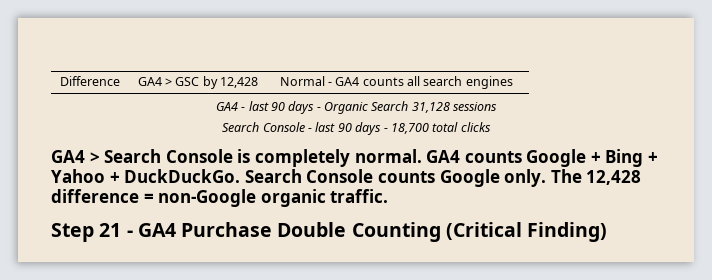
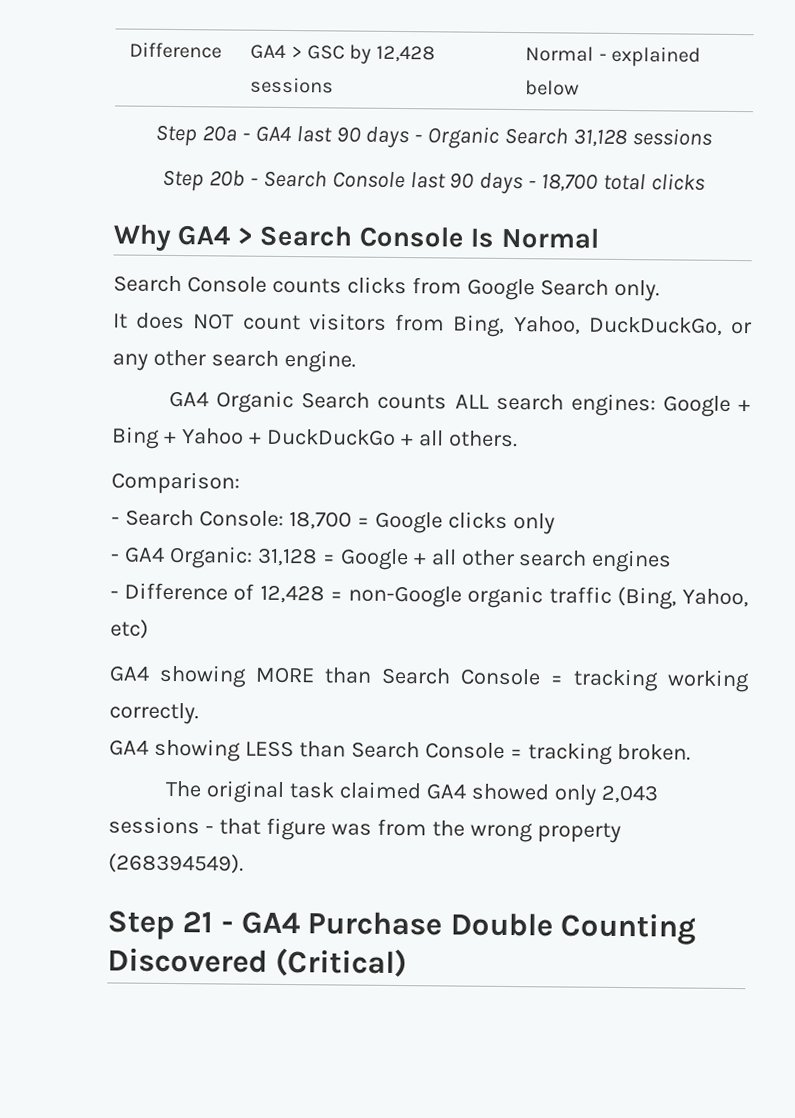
(259, 82) none -> [250,77,335,94] sessions
[335,76,513,89] [215,102,246,111] GA4 counts all search engines // GA4 - -> [611,46,702,67] [525,80,581,96] [154,124,292,147] explained below // Step 20a - GA4
[222,122,313,132] Search Console - -> [161,169,405,192] Step 20b - Search Console
(491, 127) none -> [113,224,171,251] Why
[237,149,522,167] is completely normal. GA4 counts -> [470,227,599,249] [113,275,660,302] [113,312,752,337] [112,349,356,373] [169,390,656,417] Is Normal // Search Console counts clicks from Google Search only. // It does NOT count visitors from Bing, Yahoo, DuckDuckGo, or any other search engine. // GA4 Organic Search counts ALL search engines:
[124,169,642,187] [51,189,389,207] DuckDuckGo. Search Console counts Google only. The 12,428 difference = non-Google organic traffic. -> [266,428,518,448] [111,471,240,495] [111,509,555,535] [110,545,673,573] [110,582,749,610] [110,619,149,639] [109,664,750,693] [109,702,199,725] [109,738,691,765] [165,780,658,806] [108,816,621,843] [108,853,244,874] DuckDuckGo + all others. // Comparison: // - Search Console: 18,700 = Google clicks only // - GA4 Organic: 31,128 = Google + all other search engines // - Difference of 12,428 = non-Google organic traffic (Bing, Yahoo, etc) // GA4 showing MORE than Search Console = tracking working correctly. // GA4 showing LESS than Search Console = tracking broken. // The original task claimed GA4 showed only 2,043 sessions - that figure was from the wrong property (268394549).
[445,222,608,242] (Critical Finding) -> [107,947,408,978] Discovered (Critical)

